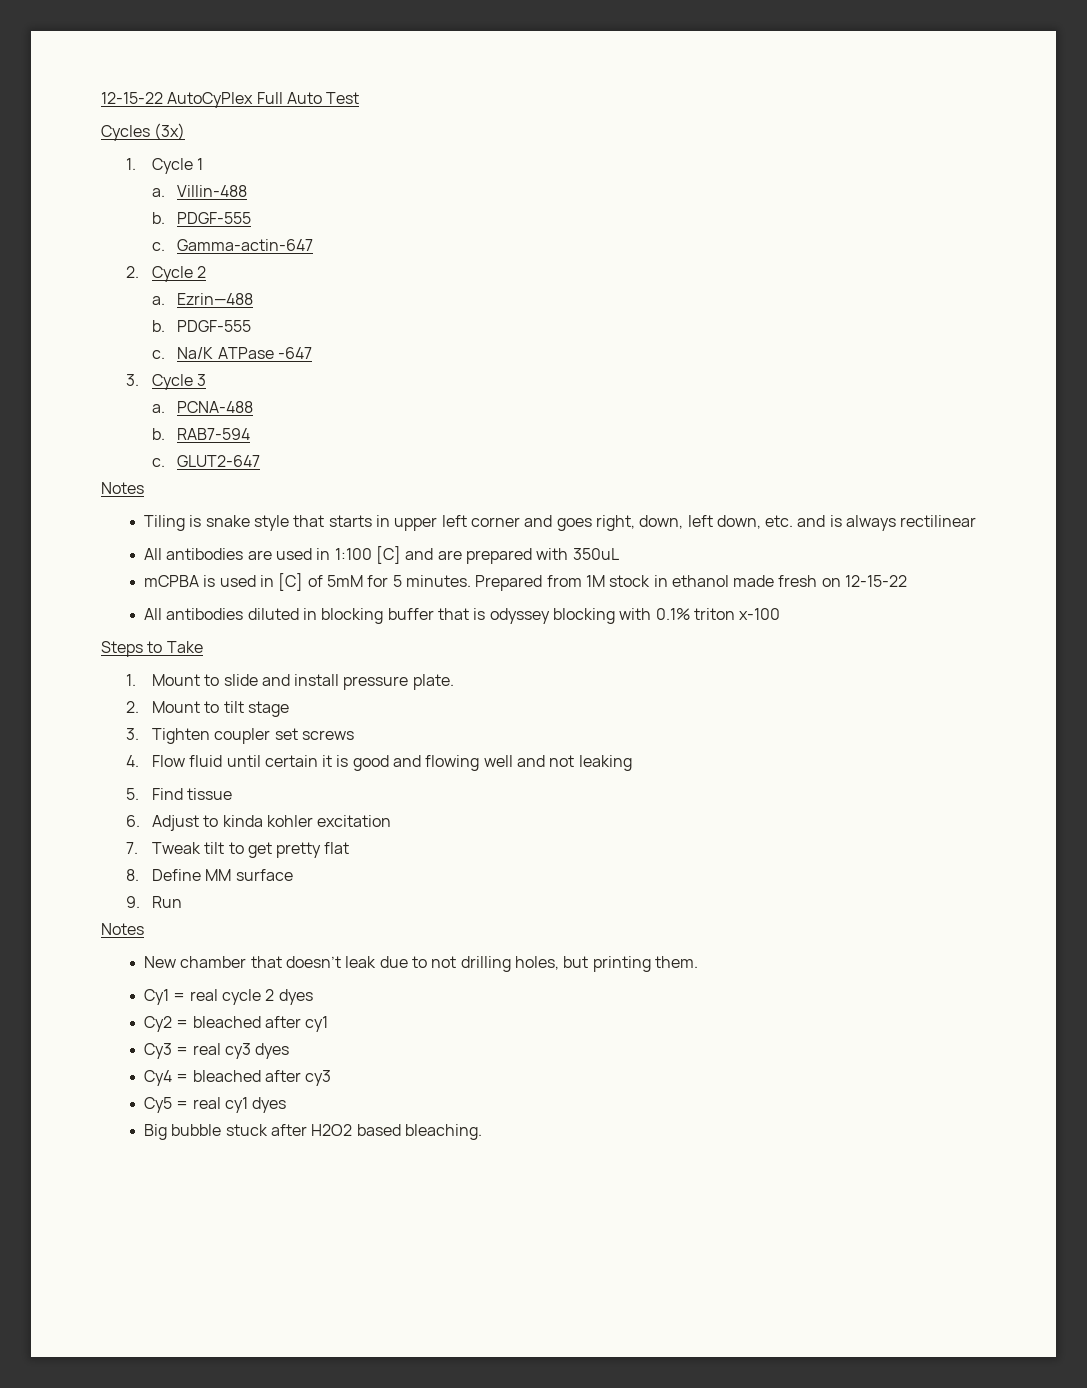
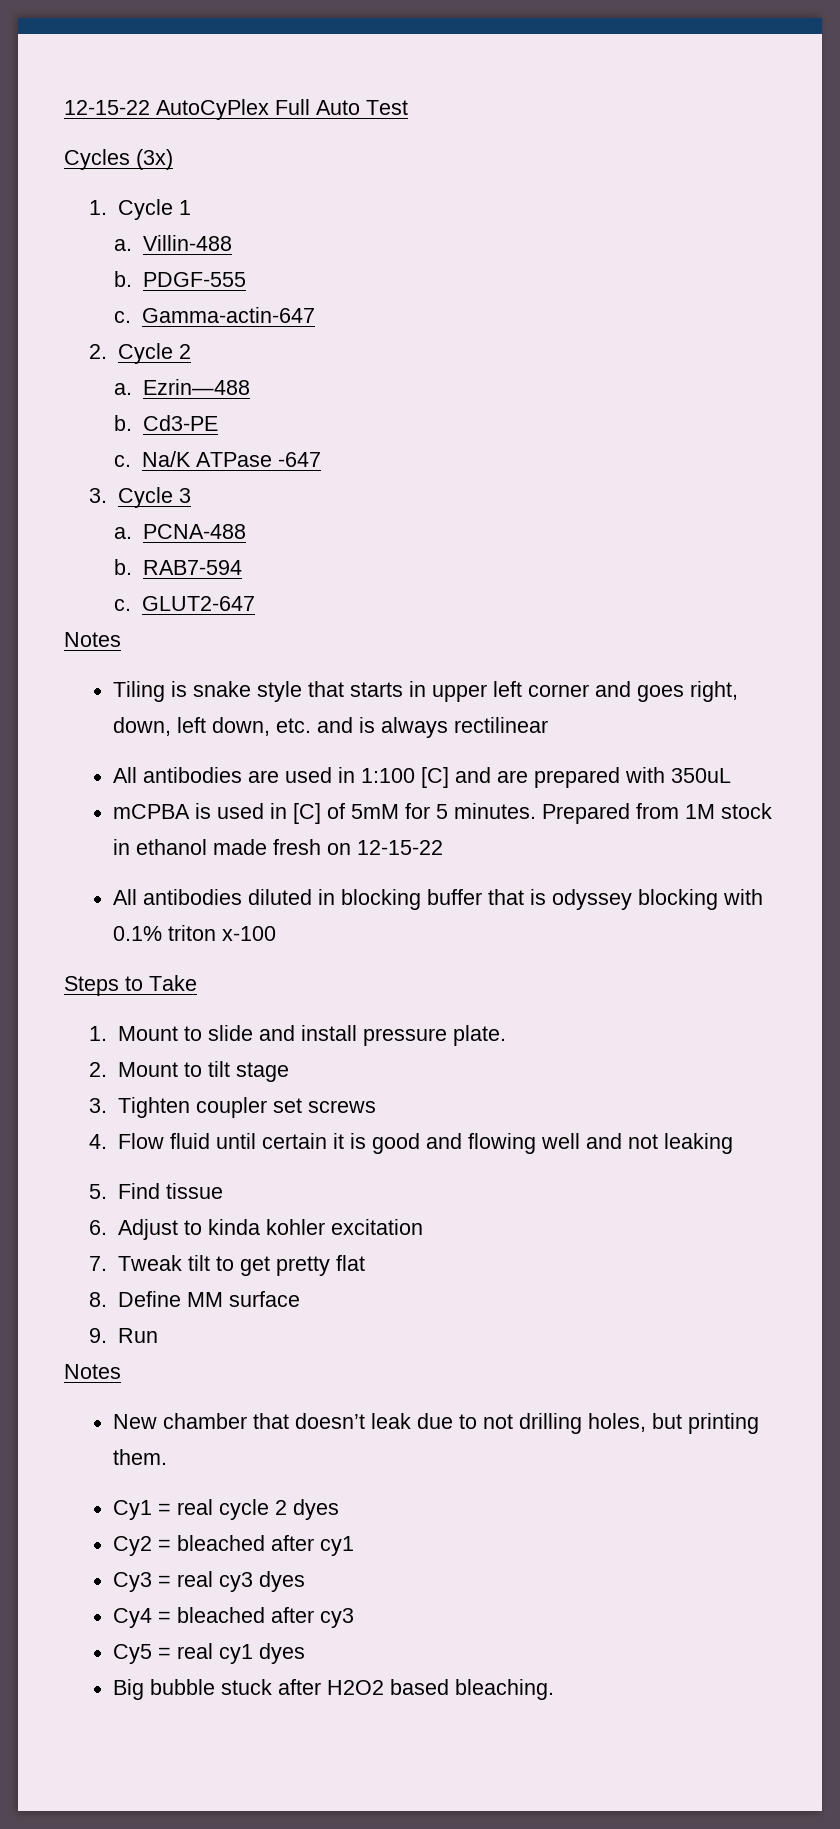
[177,320,252,332] PDGF-555 -> [143,415,219,431] Cd3-PE

